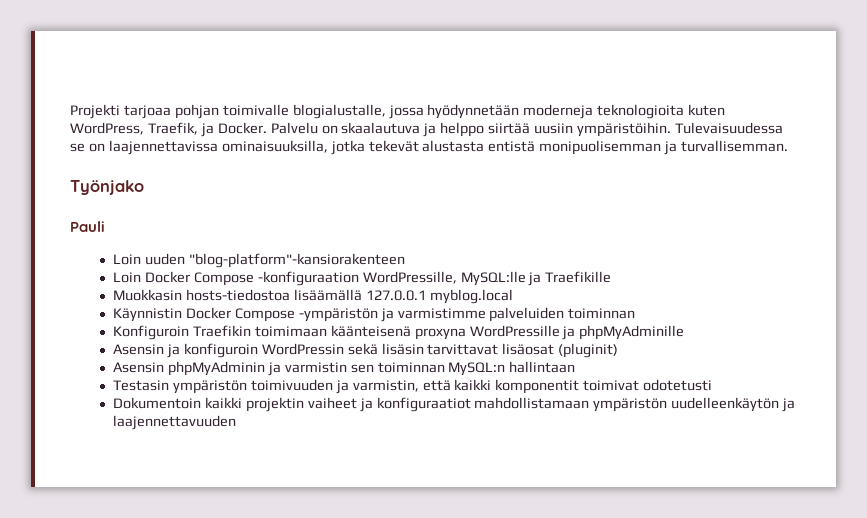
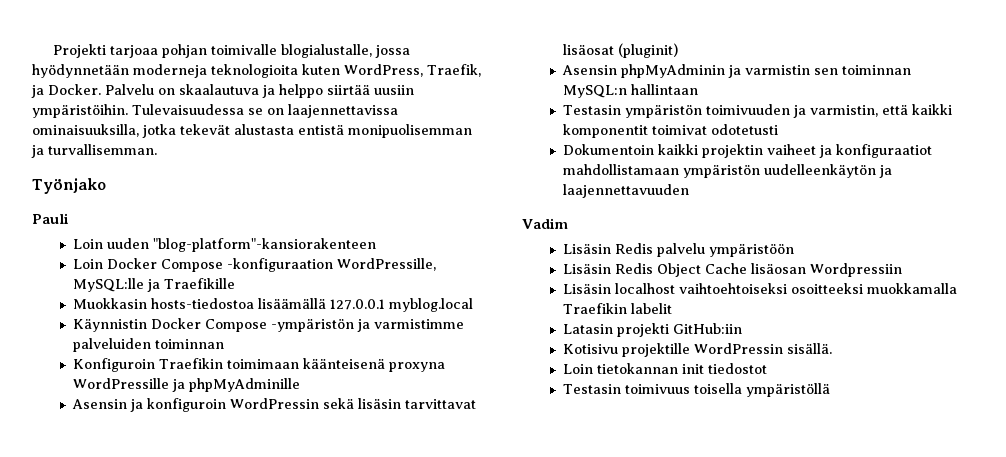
(236, 422) none -> [522,218,568,229] [562,243,794,257] [562,263,902,277] [562,283,957,294] [562,303,672,314] [562,323,742,337] [562,343,832,357] [562,363,767,374] [562,383,830,397] // Vadim // Lisäsin Redis palvelu ympäristöön // Lisäsin Redis Object Cache lisäosan Wordpressiin // Lisäsin localhost vaihtoehtoiseksi osoitteeksi muokkamalla Traefikin labelit // Latasin projekti GitHub:iin // Kotisivu projektille WordPressin sisällä. // Loin tietokannan init tiedostot // Testasin toimivuus toisella ympäristöllä

